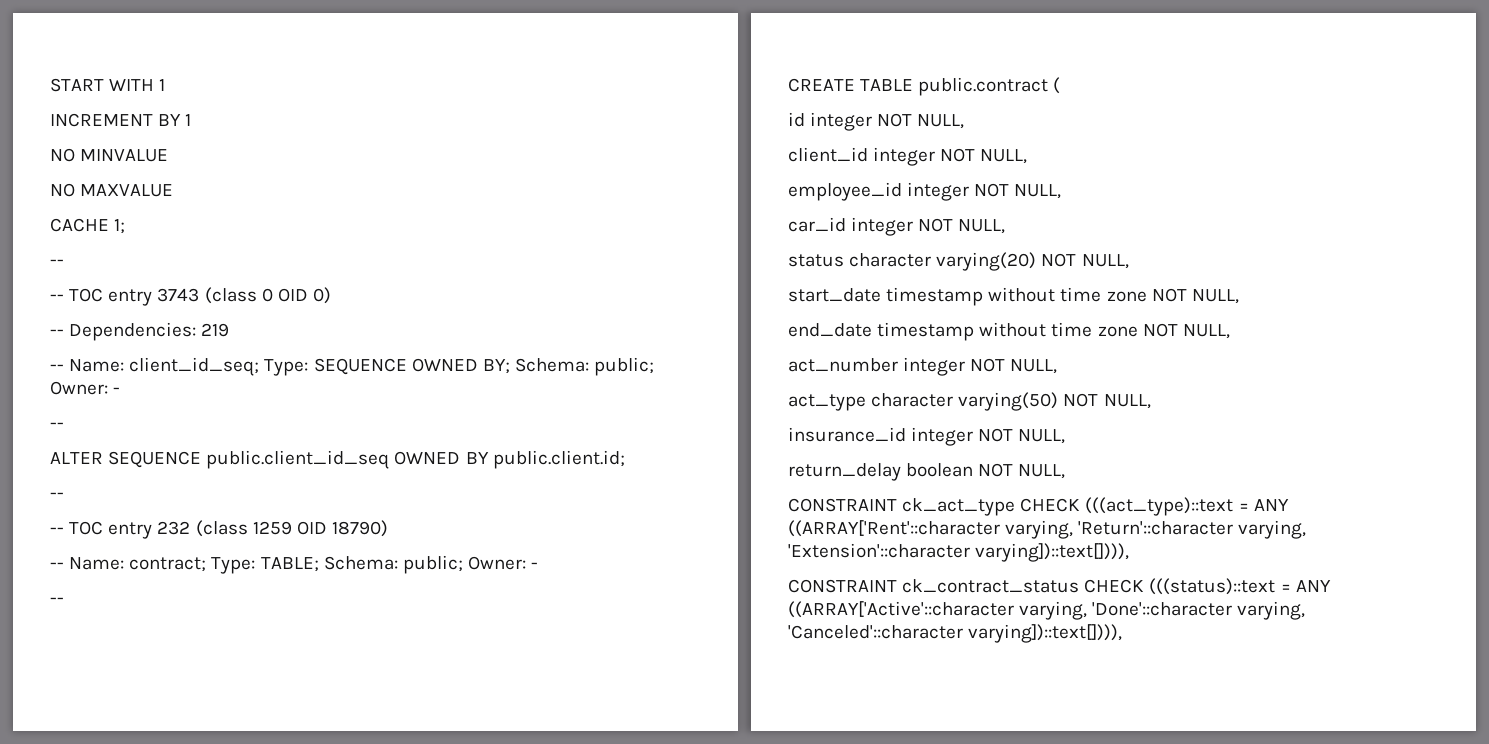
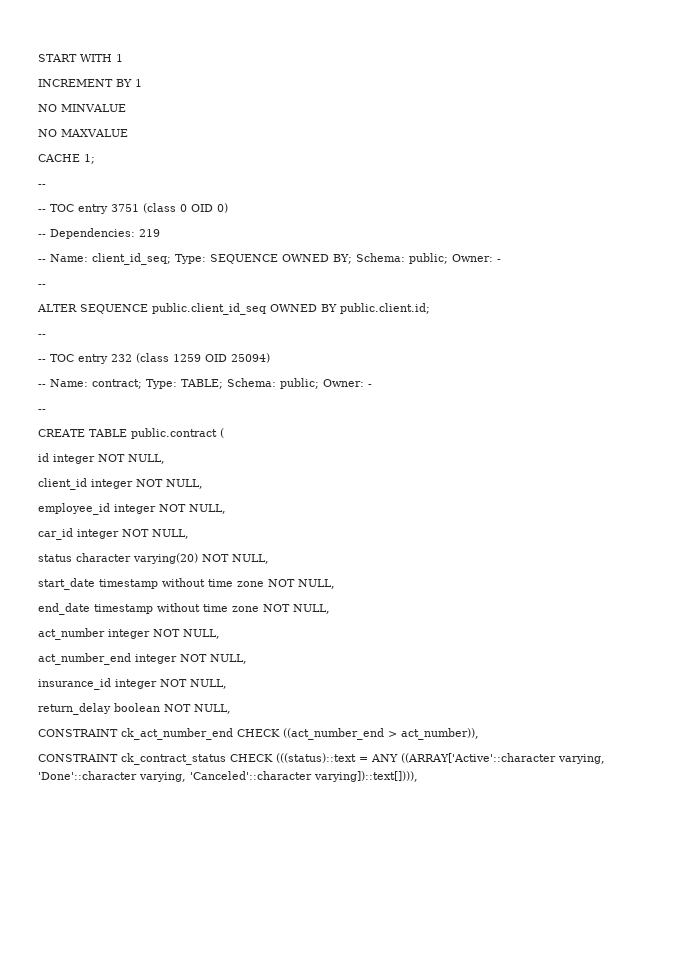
[157,288,200,302] 3743 -> [111,204,139,212] 3751
[331,520,388,537] 18790) -> [231,353,270,363] 25094)
[788,392,1059,411] act_type character varying(50) -> [38,653,177,665] act_number_end integer
[902,497,1289,516] [788,520,1307,539] [788,543,1130,562] ck_act_type CHECK (((act_type)::text = ANY ((ARRAY['Rent'::character varying, 'Return'::character varying, 'Extension'::character varying])::text[]))), -> [121,728,479,740] ck_act_number_end CHECK ((act_number_end > act_number)),

